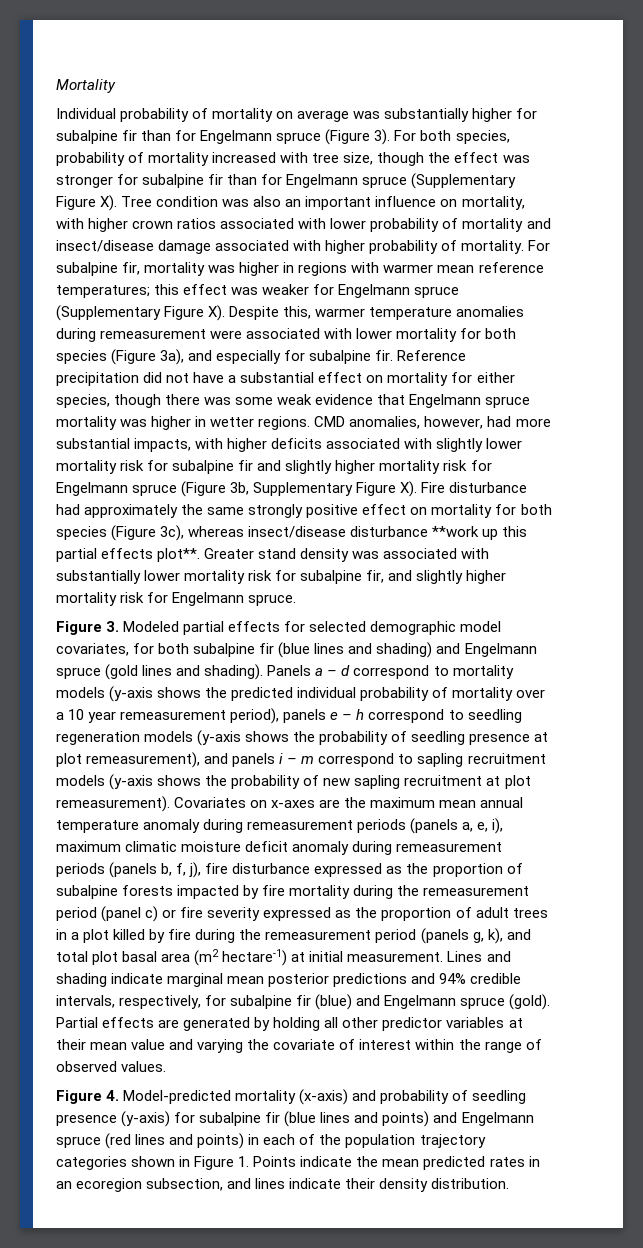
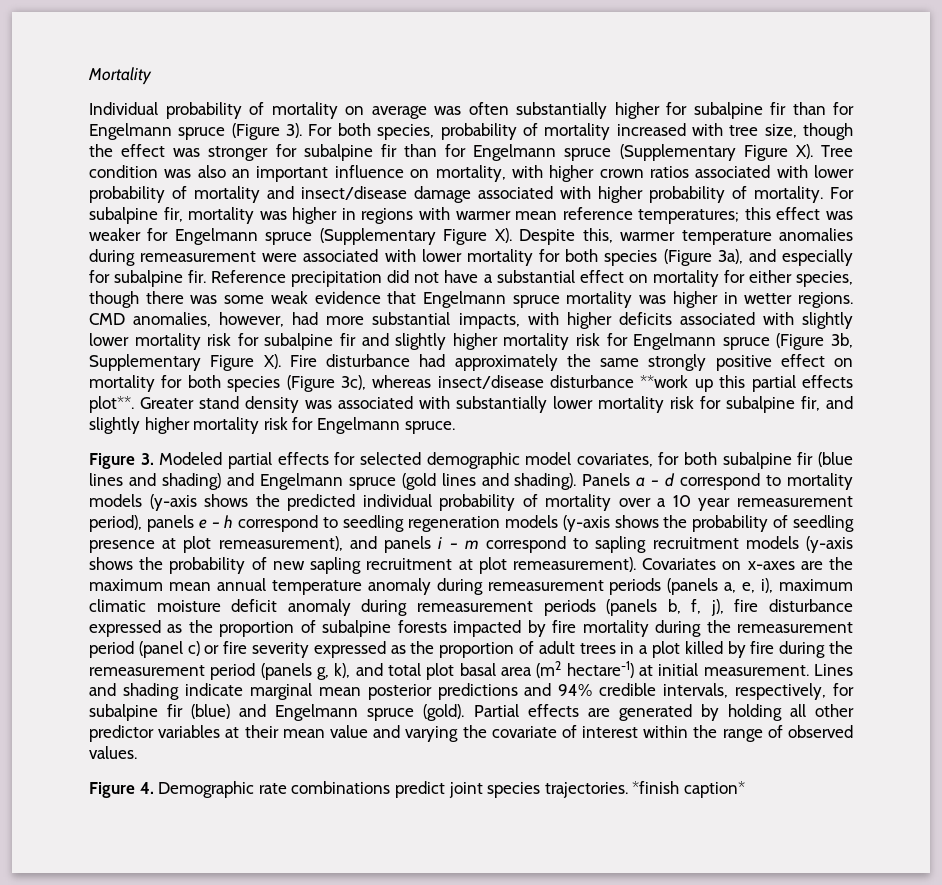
(381, 115) none -> [468,102,509,115] often
[123,1089,527,1105] [56,1111,534,1127] [56,1133,486,1149] [56,1156,540,1170] [56,1178,510,1192] Model-predicted mortality (x-axis) and probability of seedling presence (y-axis) for subalpine fir (blue lines and points) and Engelmann spruce (red lines and points) in each of the population trajectory categories shown in Figure 1. Points indicate the mean predicted rates in an ecoregion subsection, and lines indicate their density distribution. -> [158,781,745,798] Demographic rate combinations predict joint species trajectories. *finish caption*

